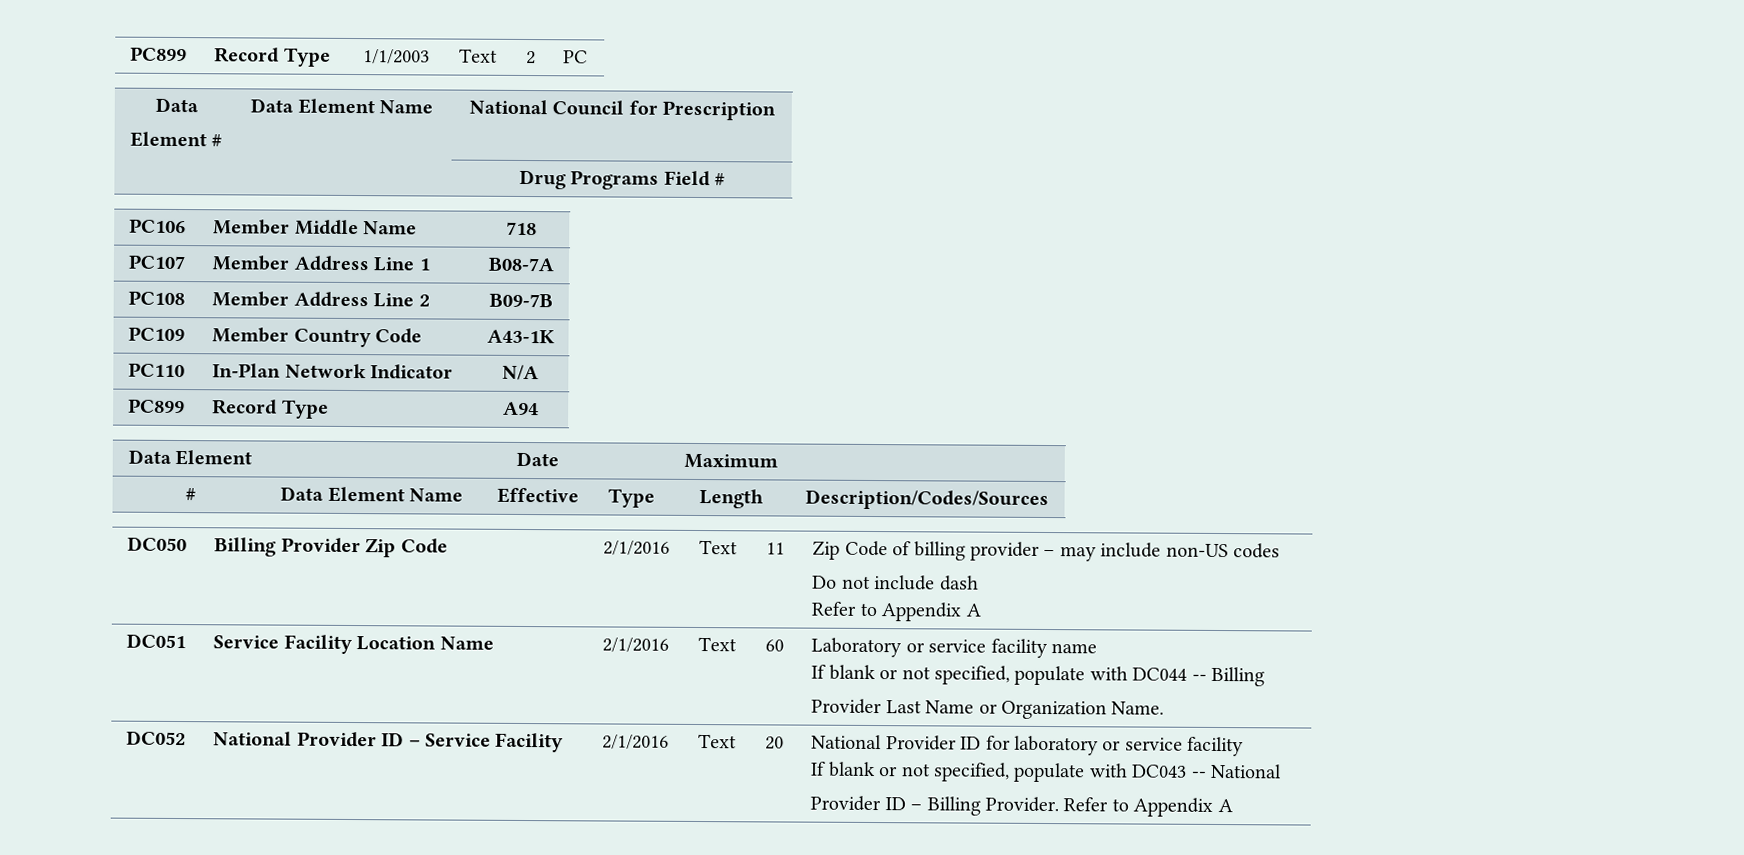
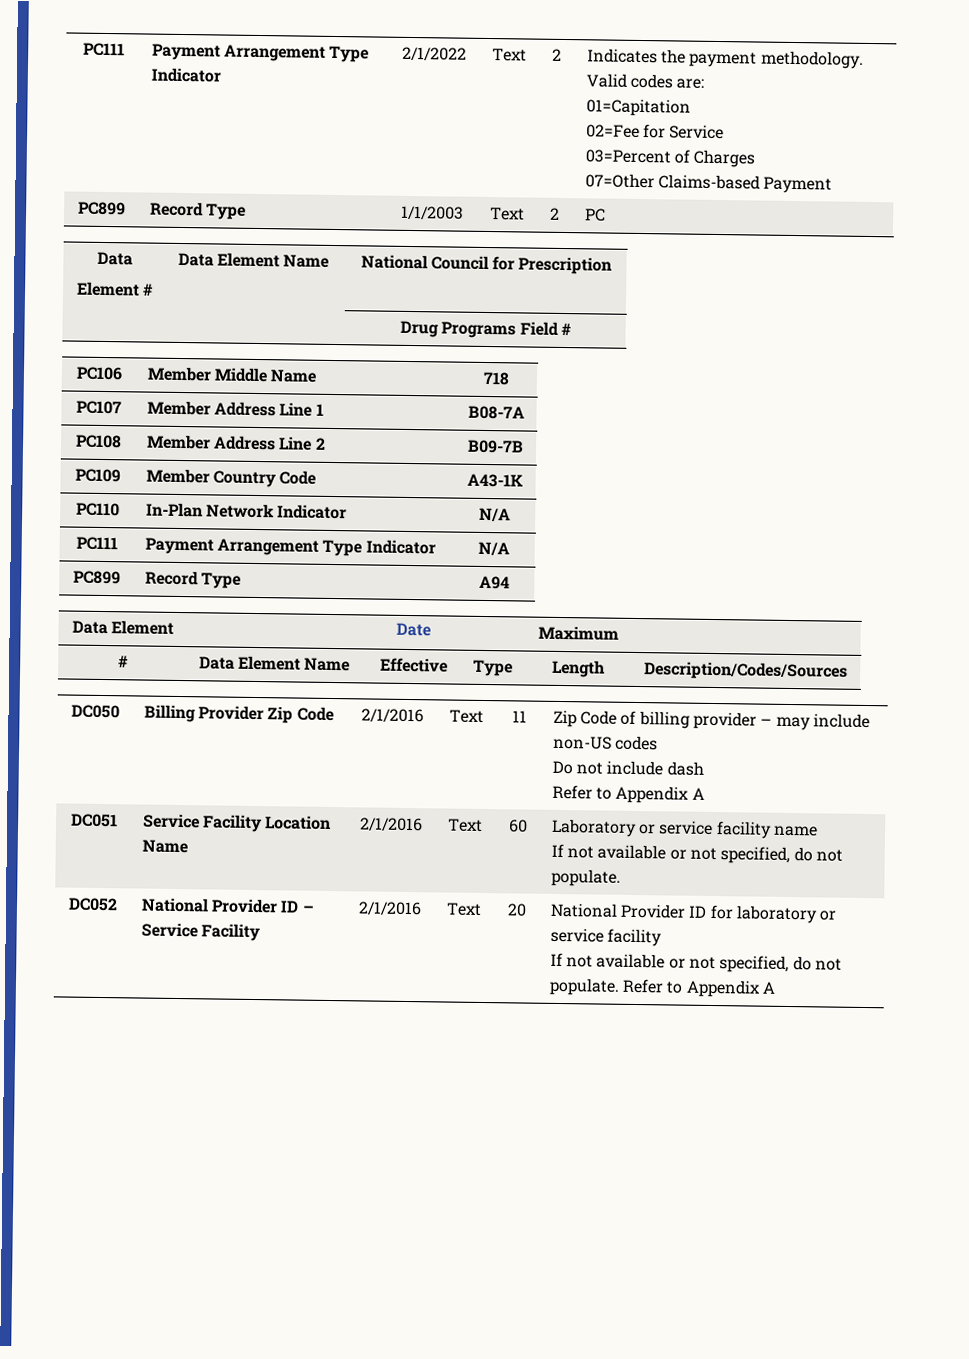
(130, 54) none -> [82,42,125,57] [151,43,370,63] [150,67,221,83] [401,46,467,61] [491,48,527,62] [552,48,562,61] [586,48,864,69] [585,73,705,89] [585,98,691,117] [585,124,725,140] [584,149,756,168] [584,173,833,194] PC111 | Payment Arrangement Type Indicator | 2/1/2022 | Text | 2 | Indicates the payment methodology. Valid codes are: // 01=Capitation // 02=Fee for Service // 03=Percent of Charges // 07=Other Claims-based Payment //
(539, 372) none -> [75,536,118,551] [144,537,436,557] [478,541,510,556] // PC111 | Payment Arrangement Type Indicator | N/A
[828,664,1266,687] [811,698,1165,720] blank or not specified, populate with DC044 -- Billing // Provider Last Name or Organization Name. -> [566,844,843,865] [550,868,621,887] not available or not specified, do not populate.
[827,761,1283,783] [810,795,1060,816] blank or not specified, populate with DC043 -- National // Provider ID – Billing Provider. -> [565,953,842,974] [548,977,620,996] not available or not specified, do not populate.

